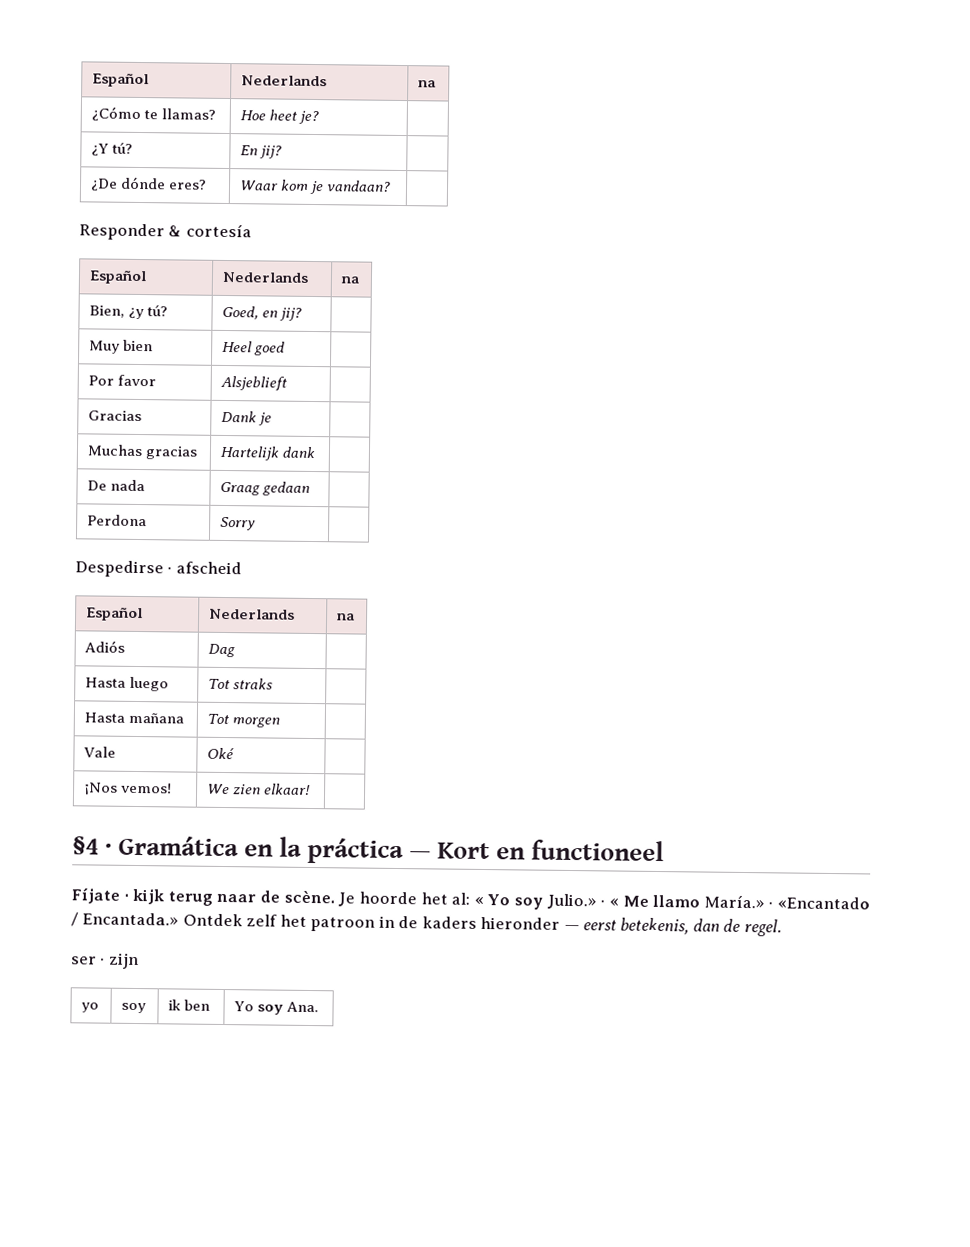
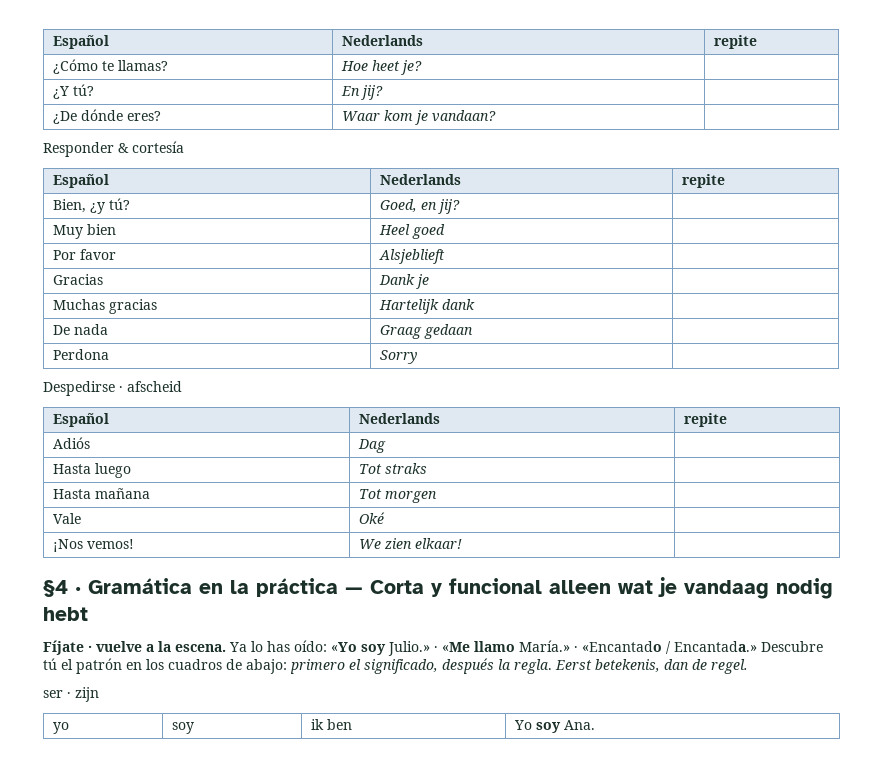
[92,73,150,88] [241,75,328,87] [418,80,437,88] Español | Nederlands | na -> [52,35,109,49] [341,35,423,46] [713,35,757,49] Español | Nederlands | repite
[341,276,360,284] na -> [681,174,725,188] repite
[337,613,356,621] na -> [683,413,727,427] repite
[437,839,665,862] [71,888,511,907] Kort en functioneel // Fíjate · kijk terug naar de scène. Je hoorde het al: « Yo -> [370,577,833,599] [43,607,88,621] [43,640,357,655] Corta y funcional alleen wat je vandaag nodig hebt // Fíjate · vuelve a la escena. Ya lo has oído: «Yo
[608,895,649,907] « Me -> [442,642,470,652] «Me
[182,913,618,932] Ontdek zelf het patroon in de kaders hieronder — eerst -> [761,641,823,652] [43,658,592,674] Descubre tú el patrón en los cuadros de abajo: primero el significado, después la regla. Eerst

